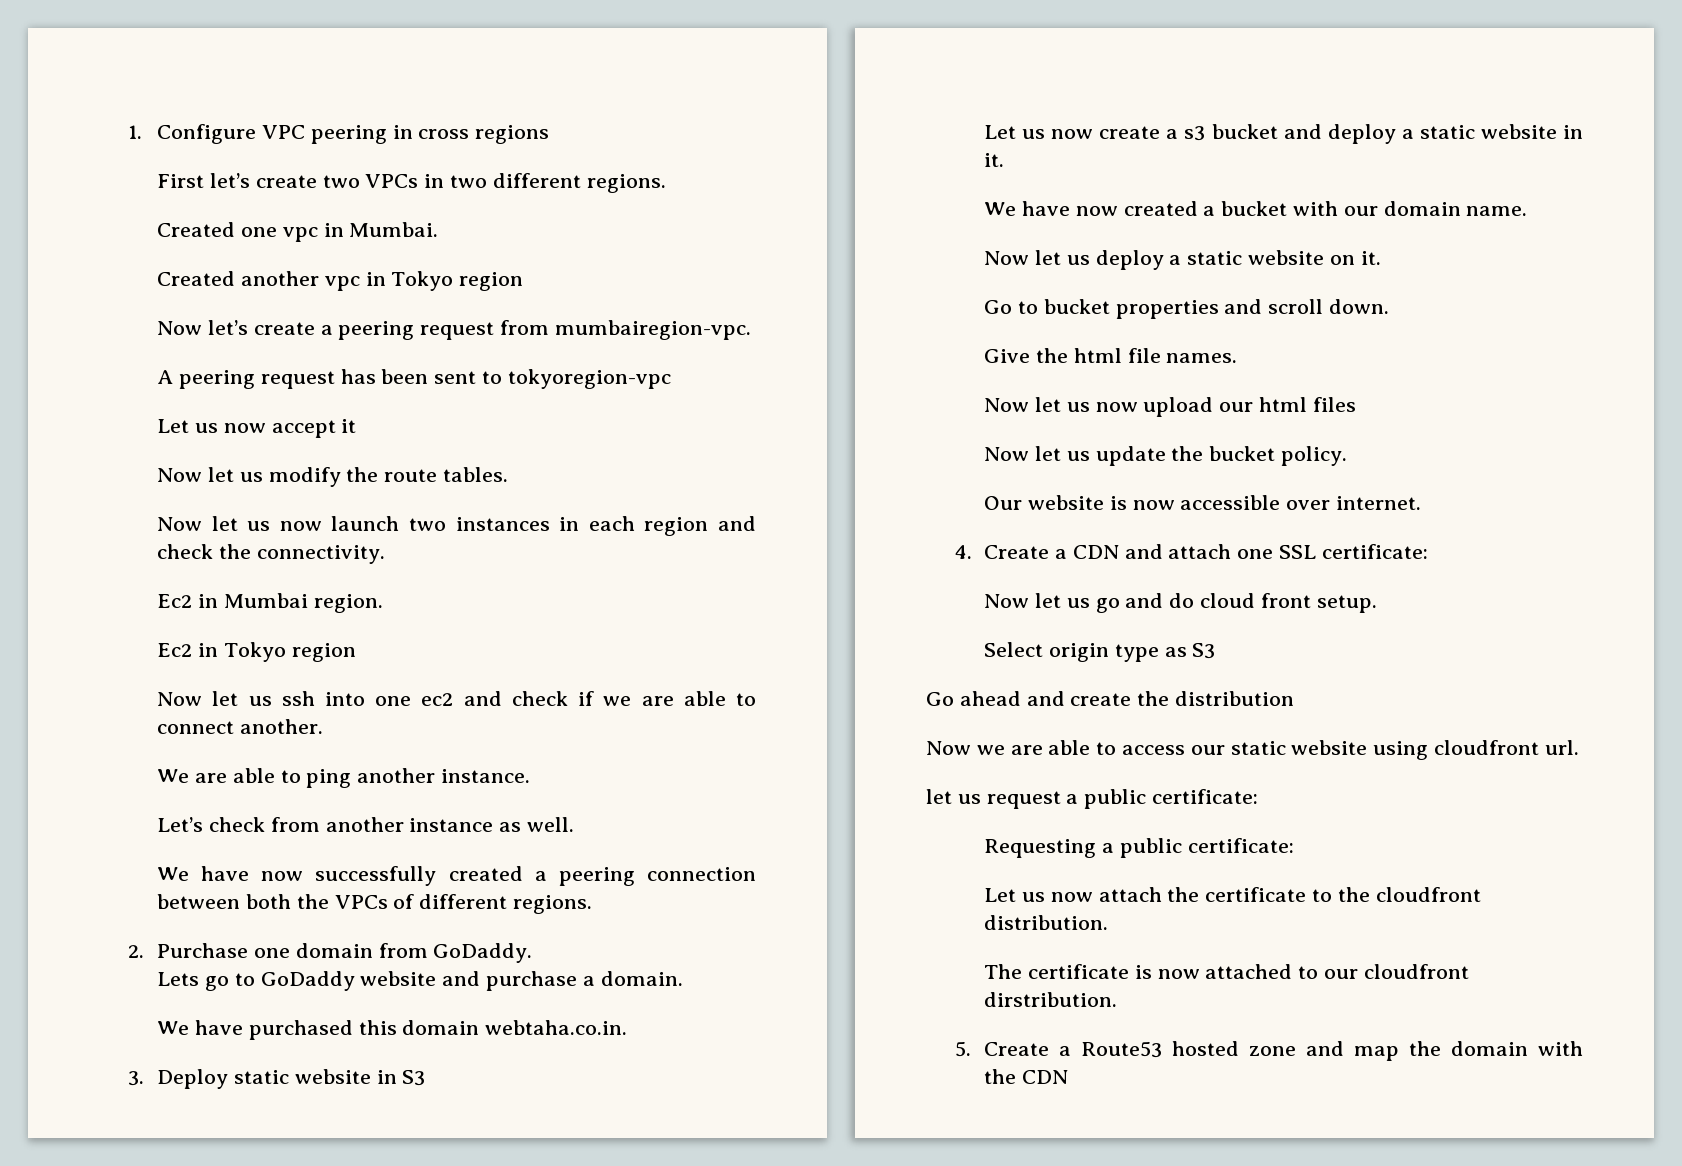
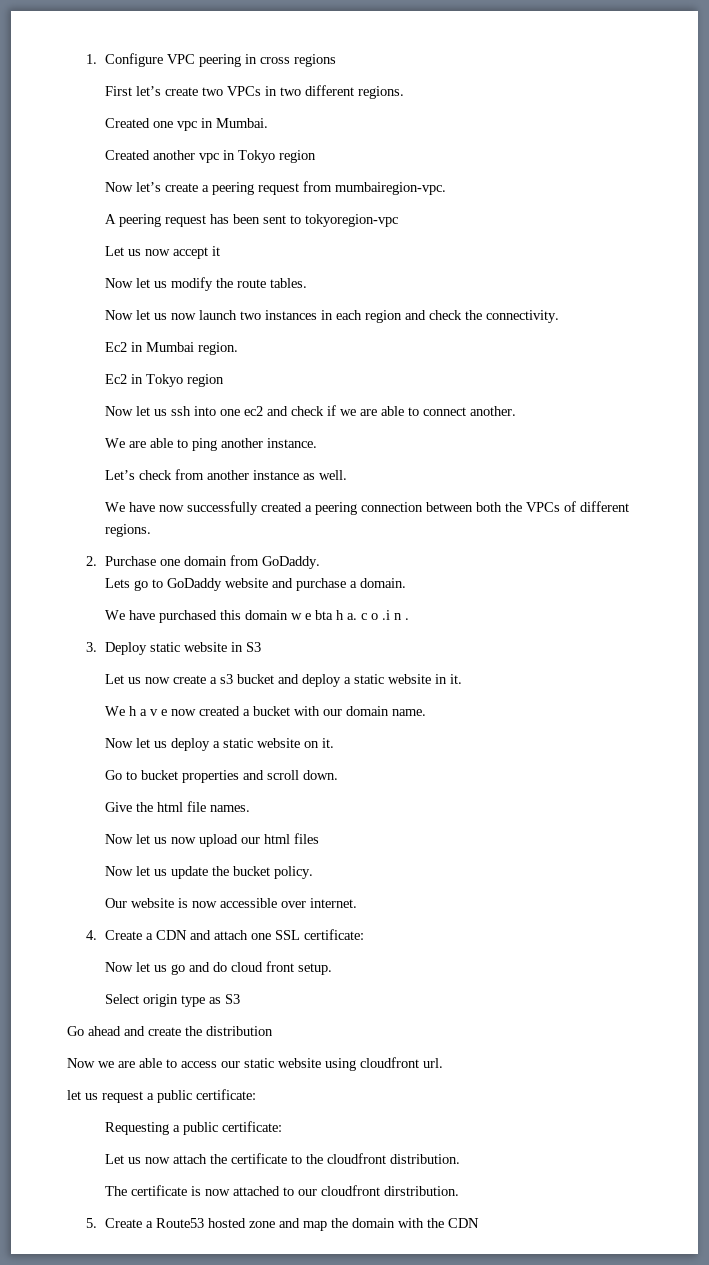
[485,1020,628,1035] webtaha.co.in. -> [291,610,410,620] w e bta h a. c o .i n .
[1021,201,1070,216] have -> [129,706,168,716] h a v e

